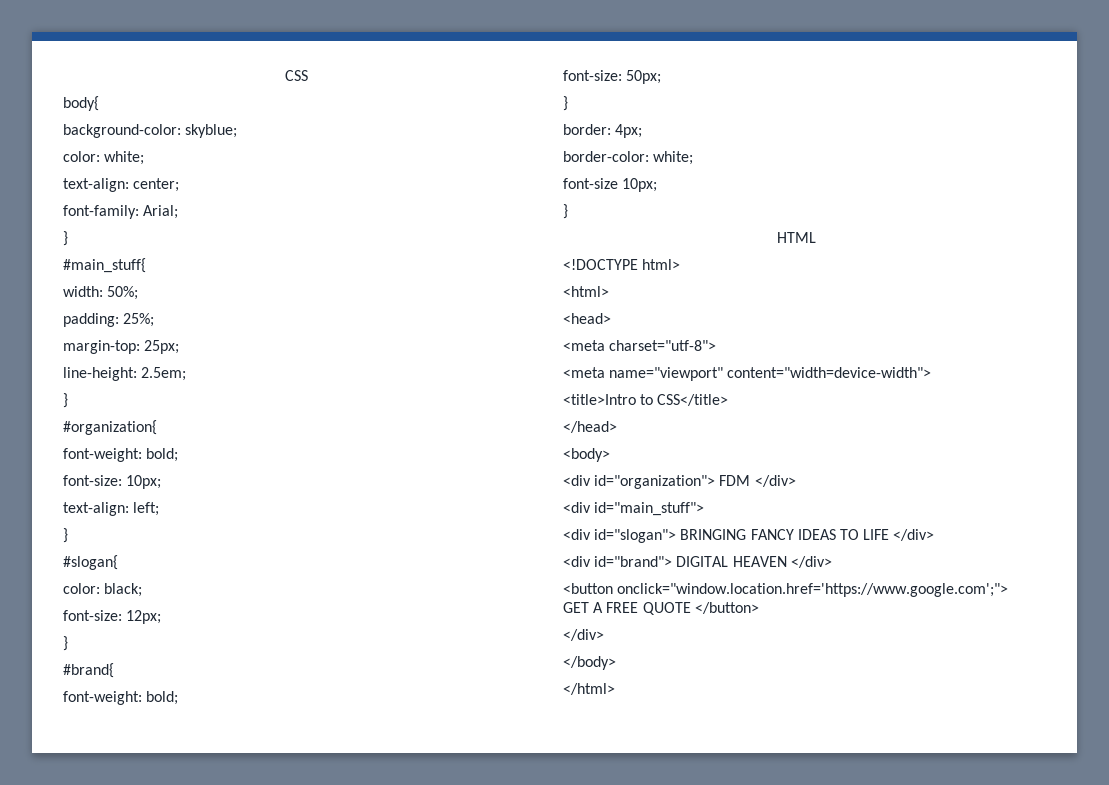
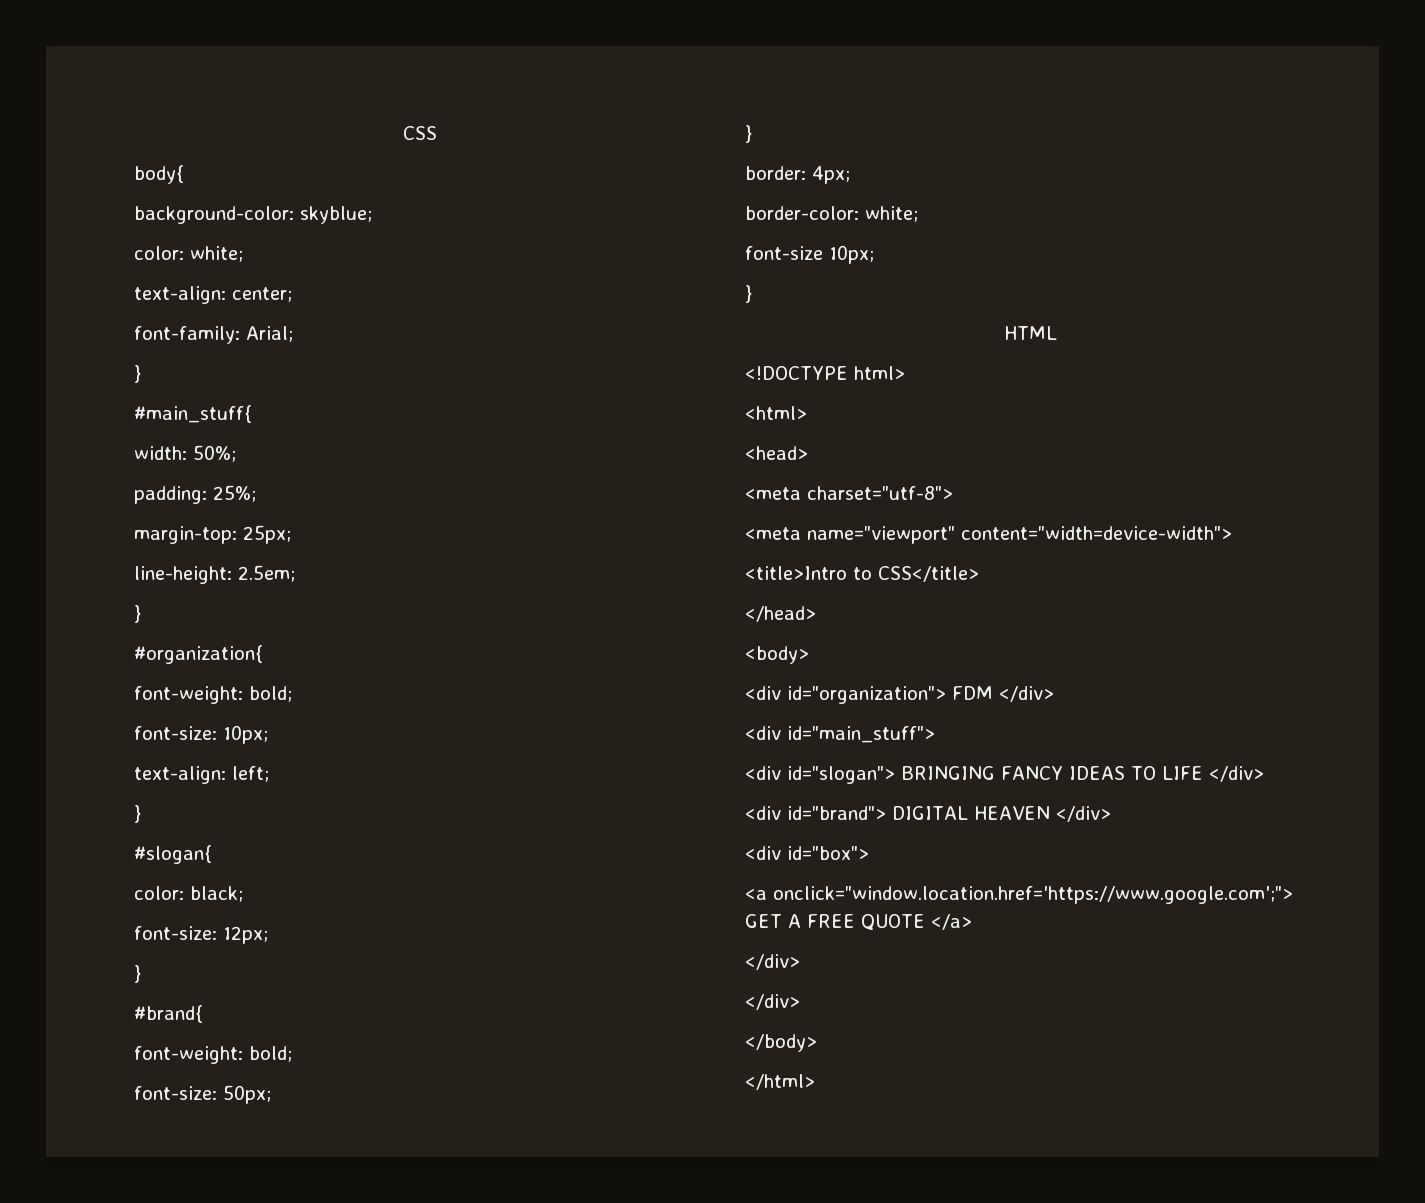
[563,583,613,594] <button -> [745,846,869,860] [745,889,767,900] <div id="box"> // <a
[694,602,759,614] </button> -> [931,914,972,930] [745,954,800,970] </a> // </div>

